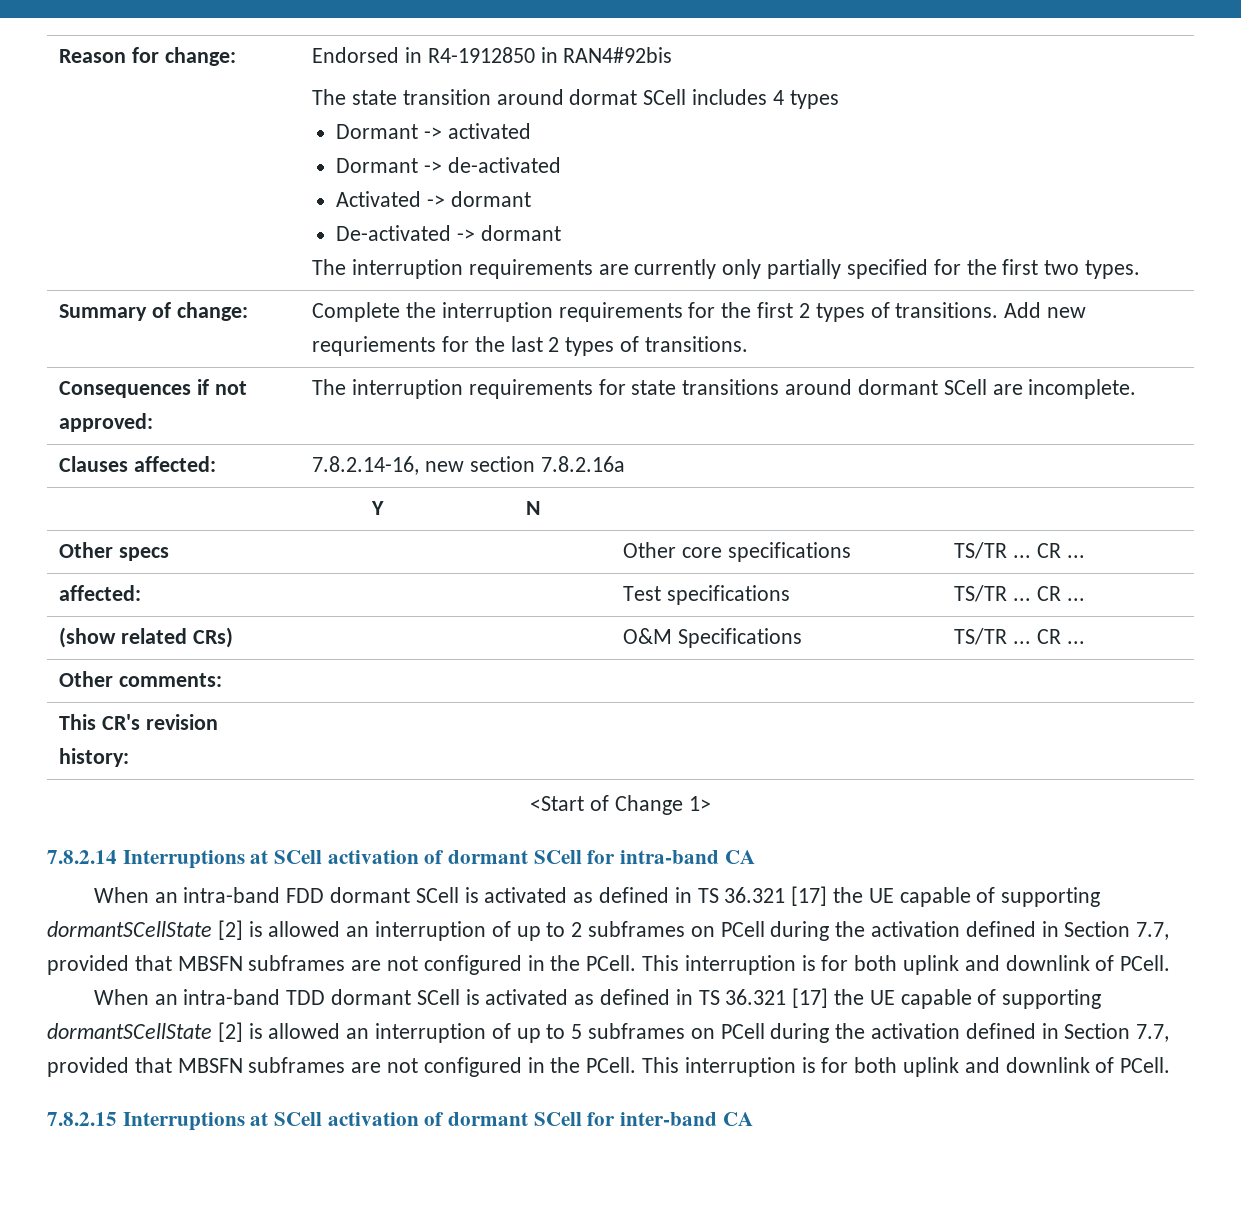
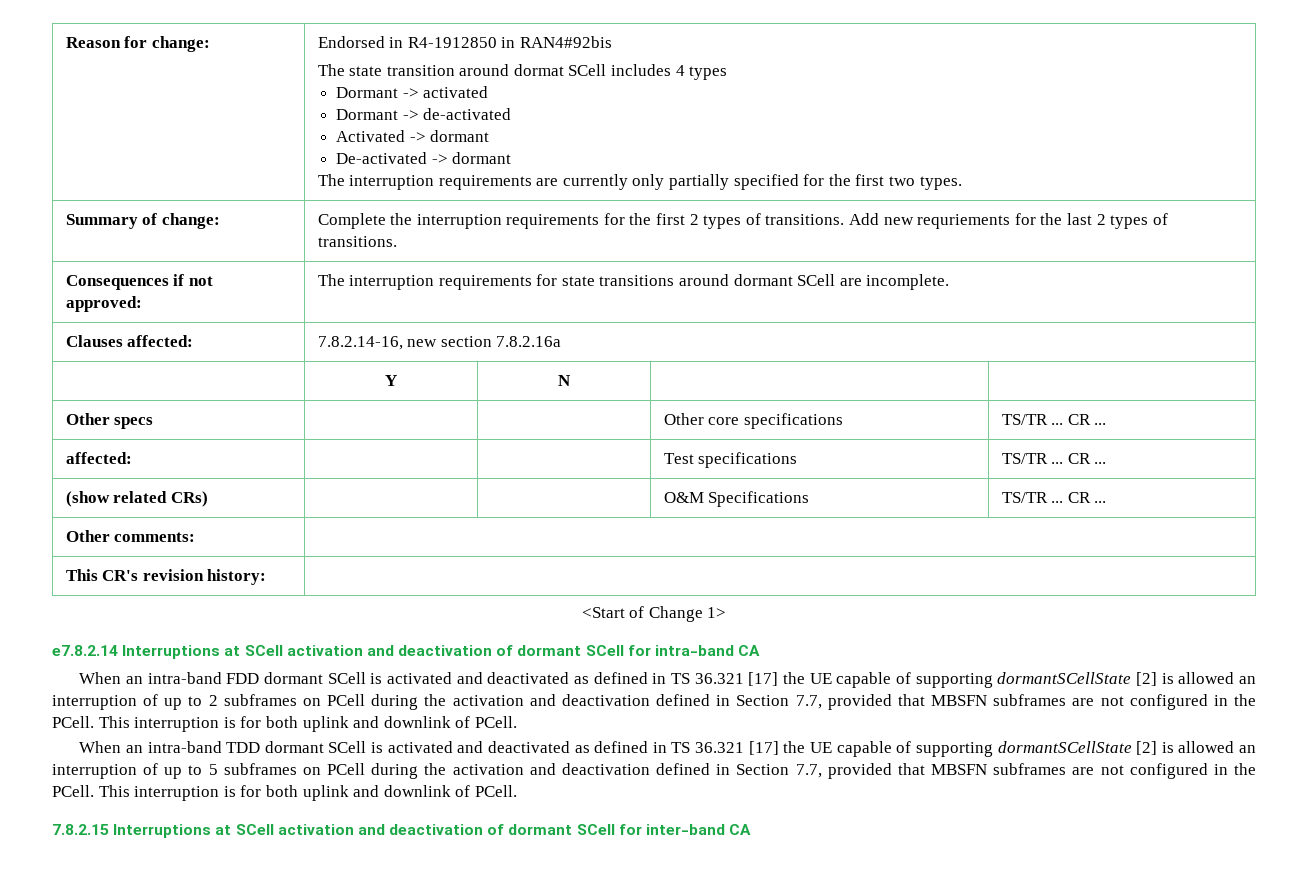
[47,850,419,869] 7.8.2.14 Interruptions at SCell activation -> [52,645,493,659] e7.8.2.14 Interruptions at SCell activation and deactivation
(568, 895) none -> [456,672,570,684] and deactivated
(961, 929) none -> [529,694,650,706] and deactivation
(569, 997) none -> [457,741,570,753] and deactivated
(961, 1031) none -> [529,763,650,775] and deactivation
(419, 1119) none -> [357,824,484,835] and deactivation

